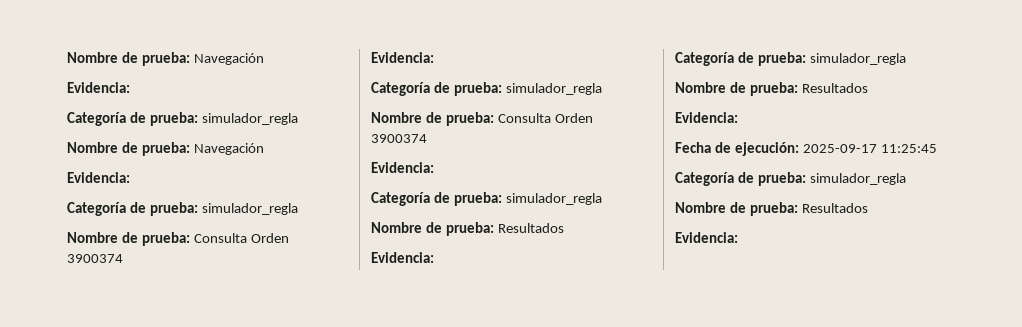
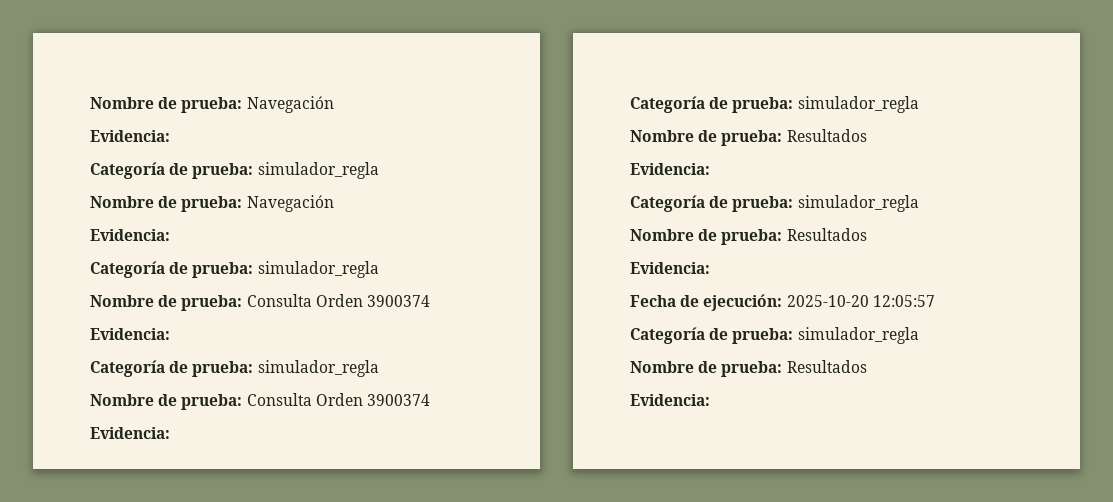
[802,144,937,153] 2025-09-17 11:25:45 -> [786,295,935,307] 2025-10-20 12:05:57

